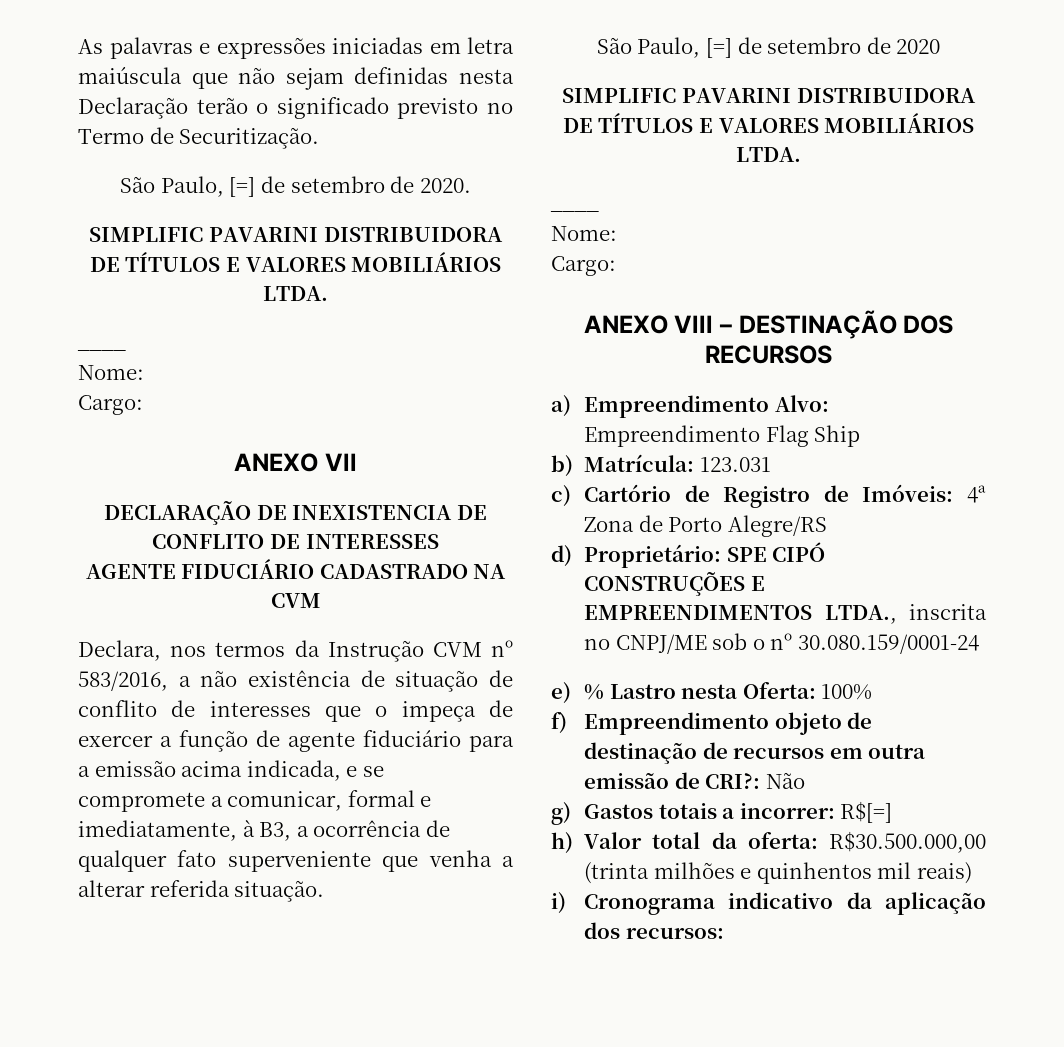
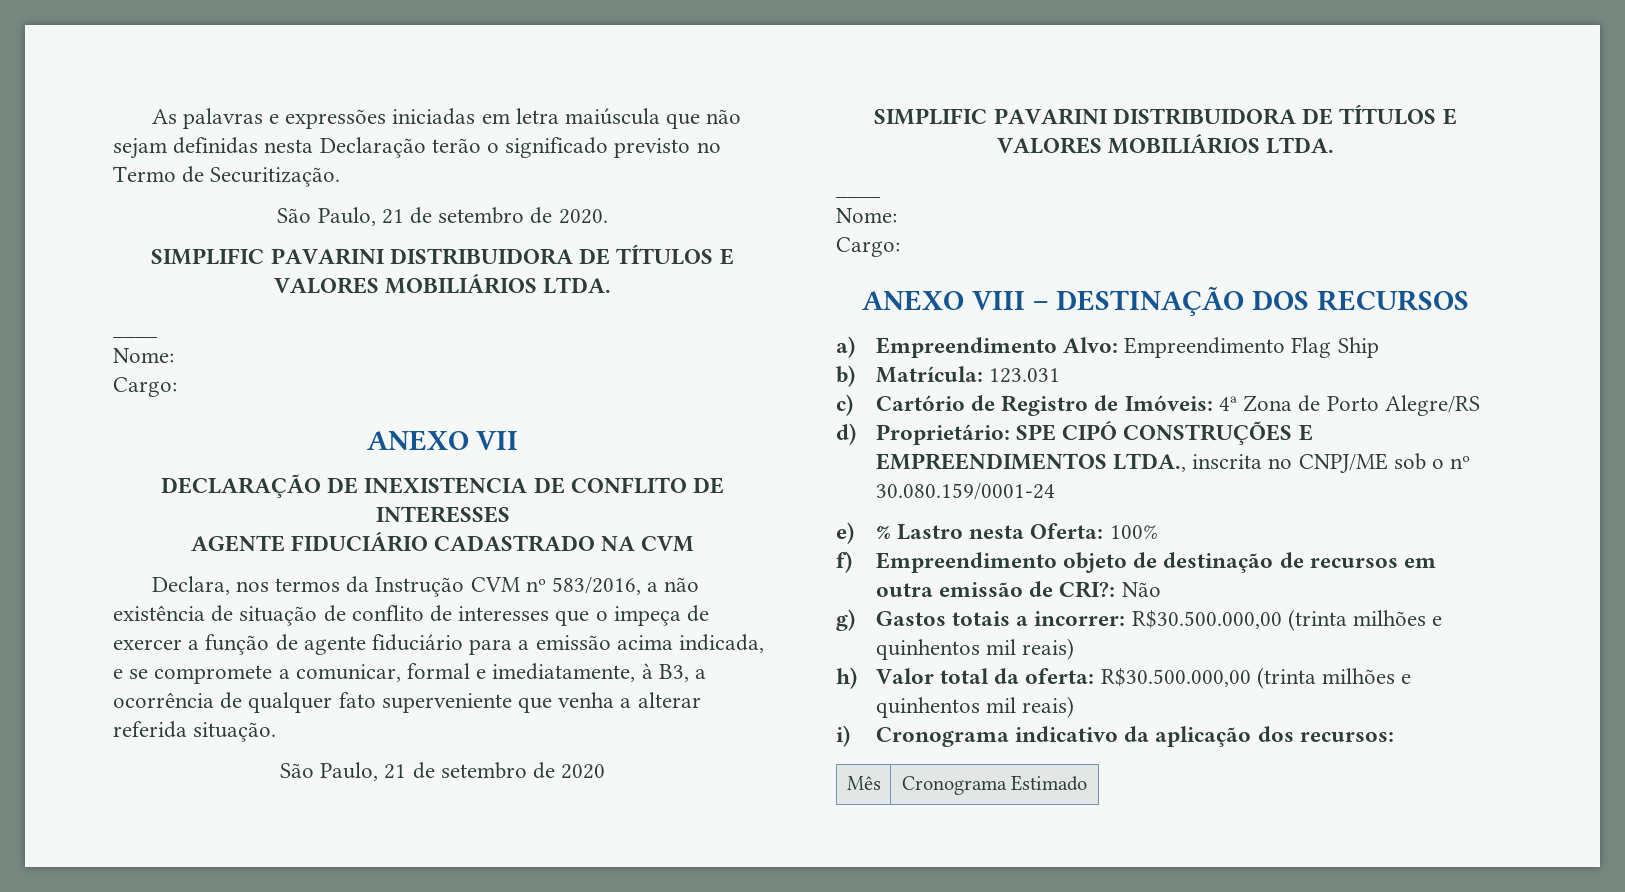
[229,177,256,197] [=] -> [381,209,404,224] 21
[705,38,732,58] [=] -> [384,764,407,779] 21
[840,801,893,823] R$[=] -> [1131,609,1443,631] [875,638,1075,660] R$30.500.000,00 (trinta milhões e quinhentos mil reais)
(724, 933) none -> [846,776,881,790] [901,775,1088,795] // Mês | Cronograma Estimado

